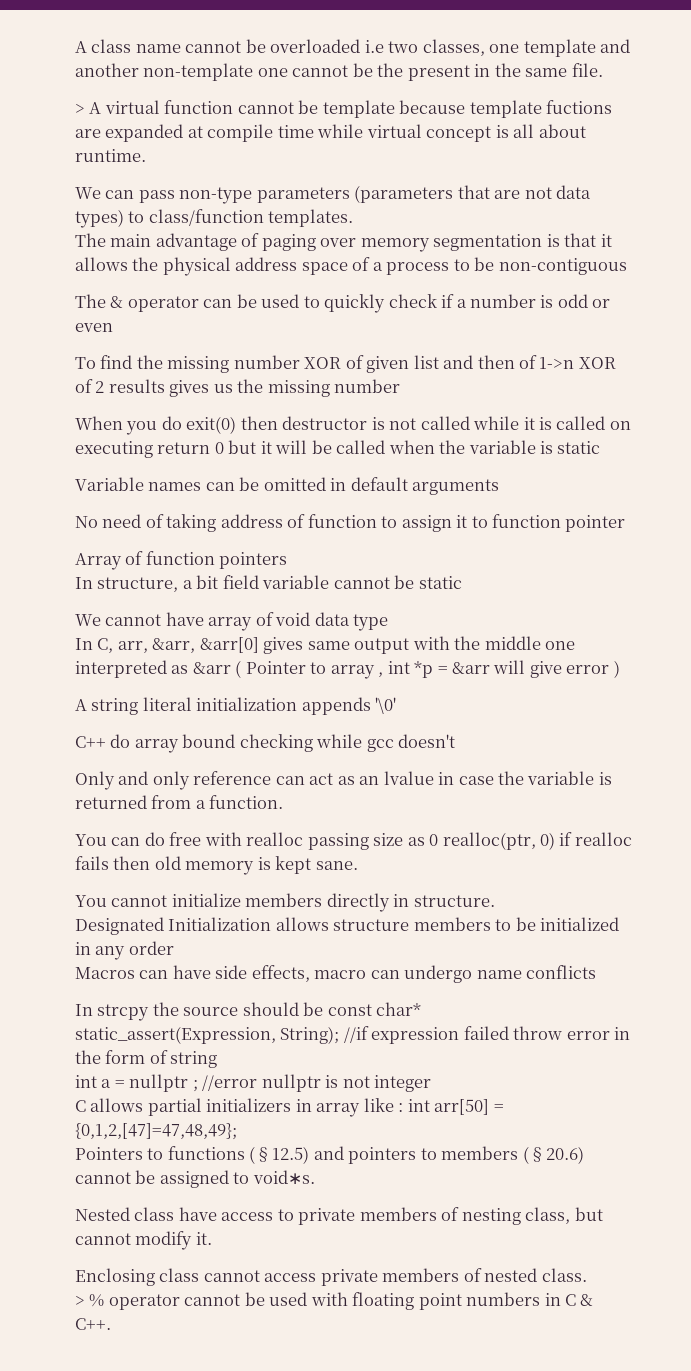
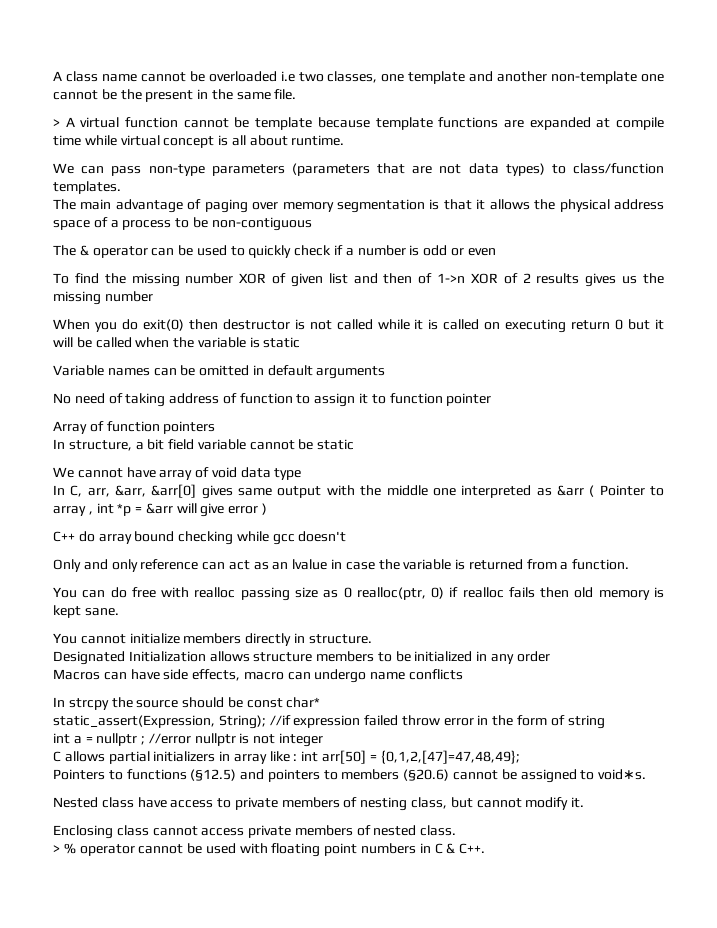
[546,100,613,114] fuctions -> [438,117,499,128] functions
[75,697,397,715] // A string literal initialization appends '\0' -> (268, 509) none

